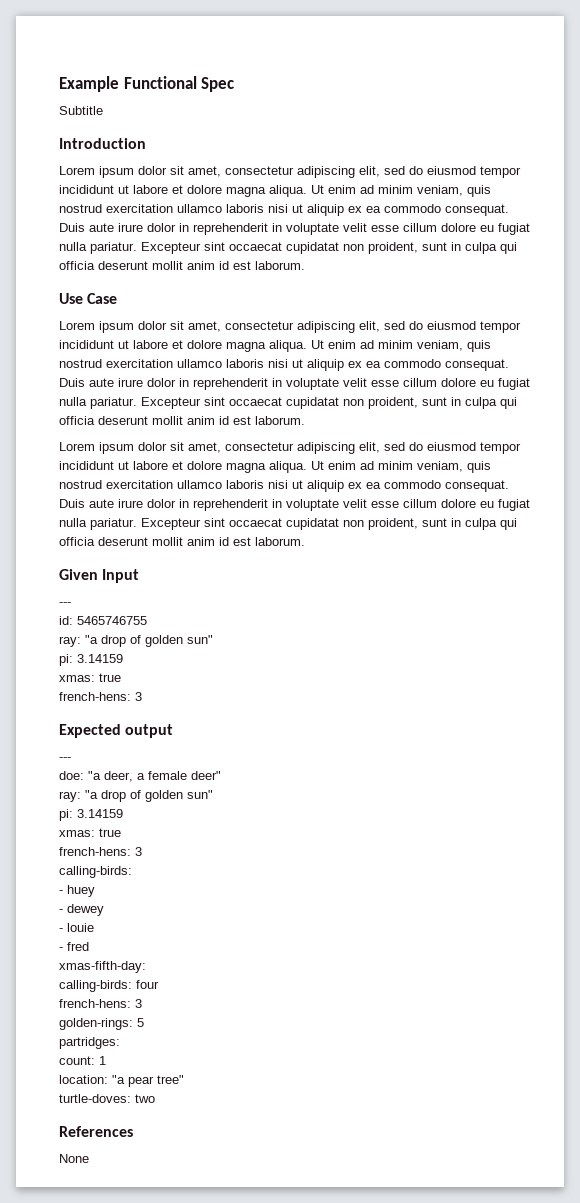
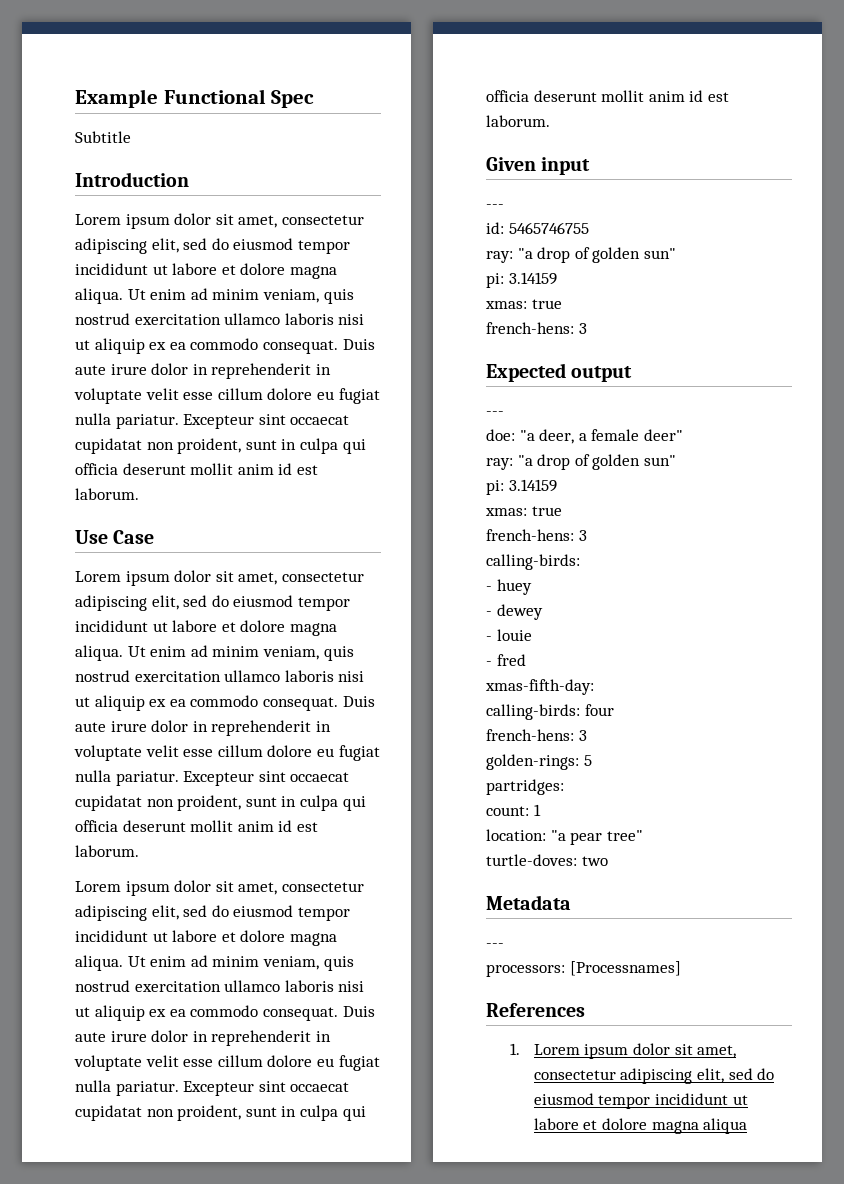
[102,569,140,583] Input -> [541,157,591,175] input
[59,1126,133,1137] [59,1154,89,1163] References // None -> [486,895,571,910] [486,943,504,948] [486,961,681,977] [486,1003,585,1017] [509,1043,737,1059] [533,1068,775,1084] [533,1093,748,1109] [533,1118,748,1134] Metadata // --- // processors: [Processnames] // References // 1. Lorem ipsum dolor sit amet, consectetur adipiscing elit, sed do eiusmod tempor incididunt ut labore et dolore magna aliqua

